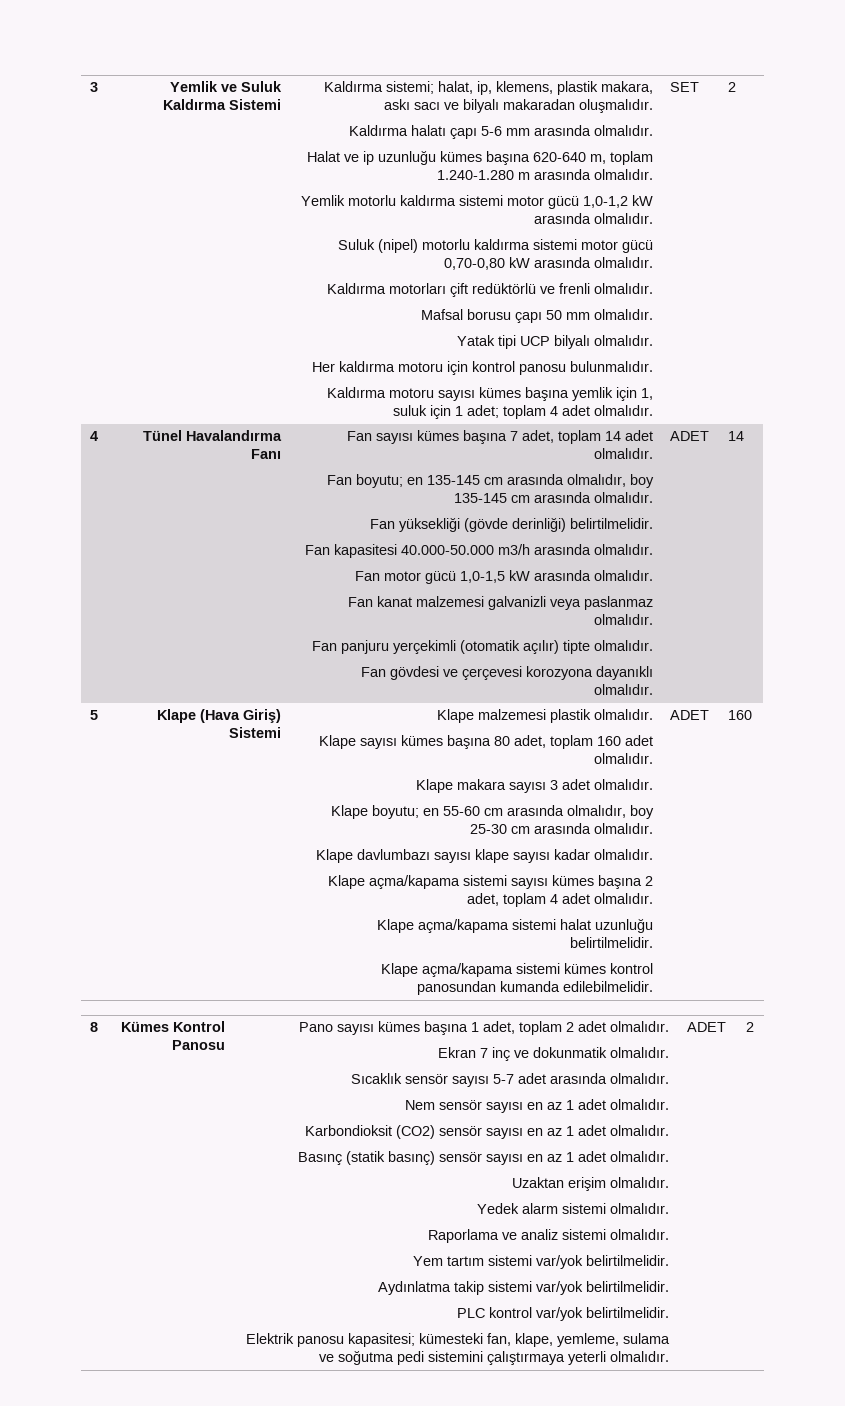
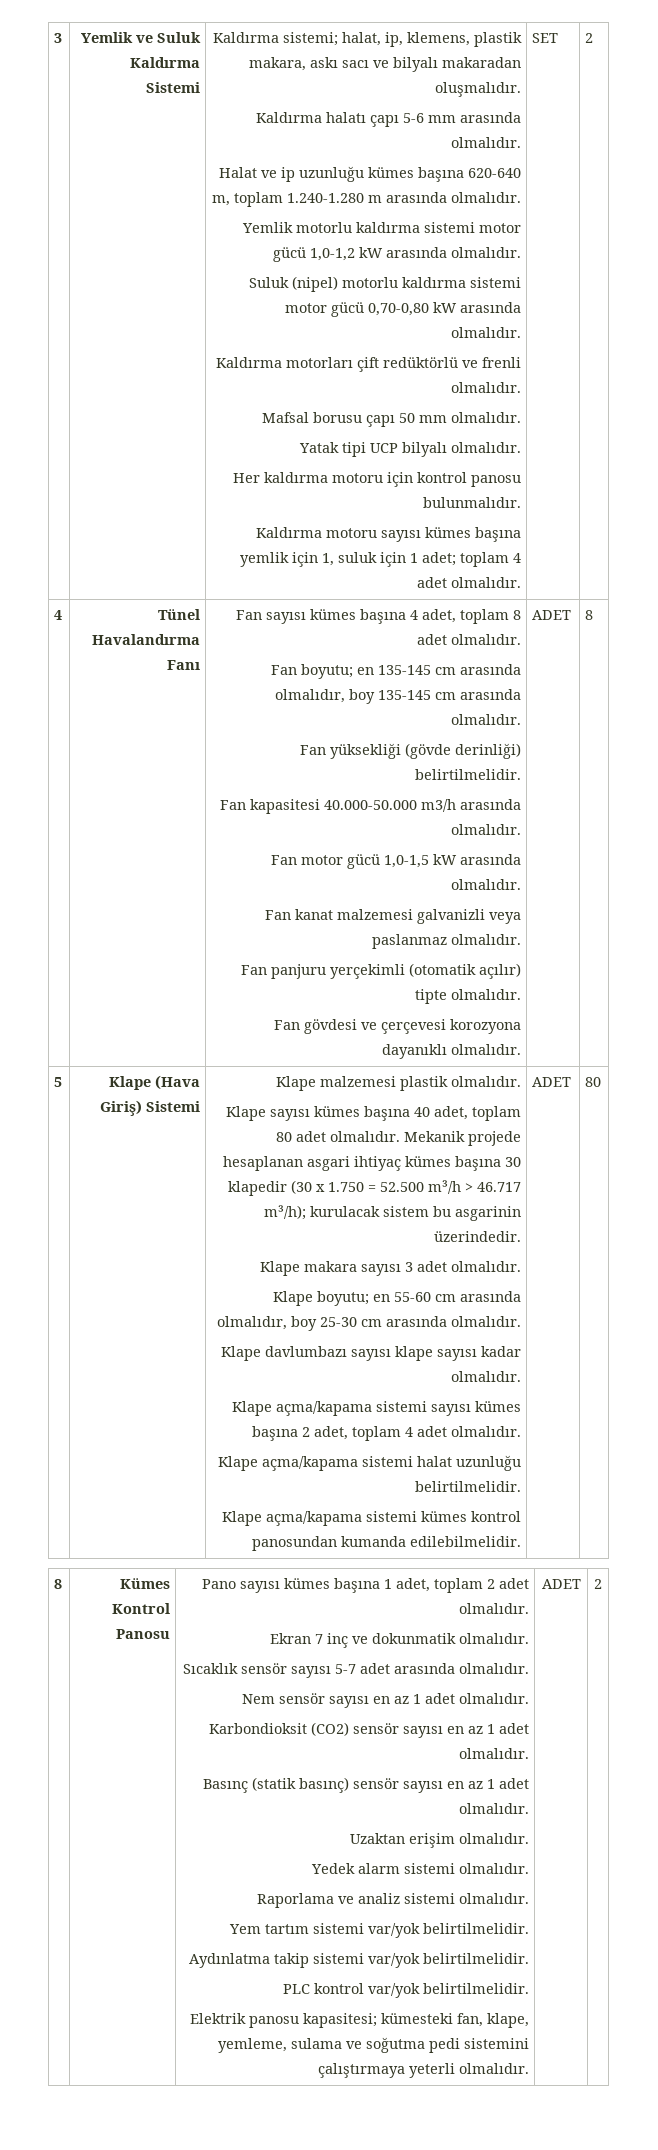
[509,430,621,444] 7 adet, toplam 14 -> [409,609,521,624] 4 adet, toplam 8
[728,431,745,441] 14 -> [585,610,594,620] 8
[493,735,653,749] [593,753,653,764] 80 adet, toplam 160 adet olmalıdır. -> [413,1106,521,1121] [275,1131,521,1146] [222,1156,521,1171] [227,1180,521,1196] [263,1205,521,1221] [433,1231,521,1242] 40 adet, toplam 80 adet olmalıdır. Mekanik projede hesaplanan asgari ihtiyaç kümes başına 30 klapedir (30 x 1.750 = 52.500 m³/h > 46.717 m³/h); kurulacak sistem bu asgarinin üzerindedir.
[728,710,753,720] 160 -> [585,1077,602,1087] 80

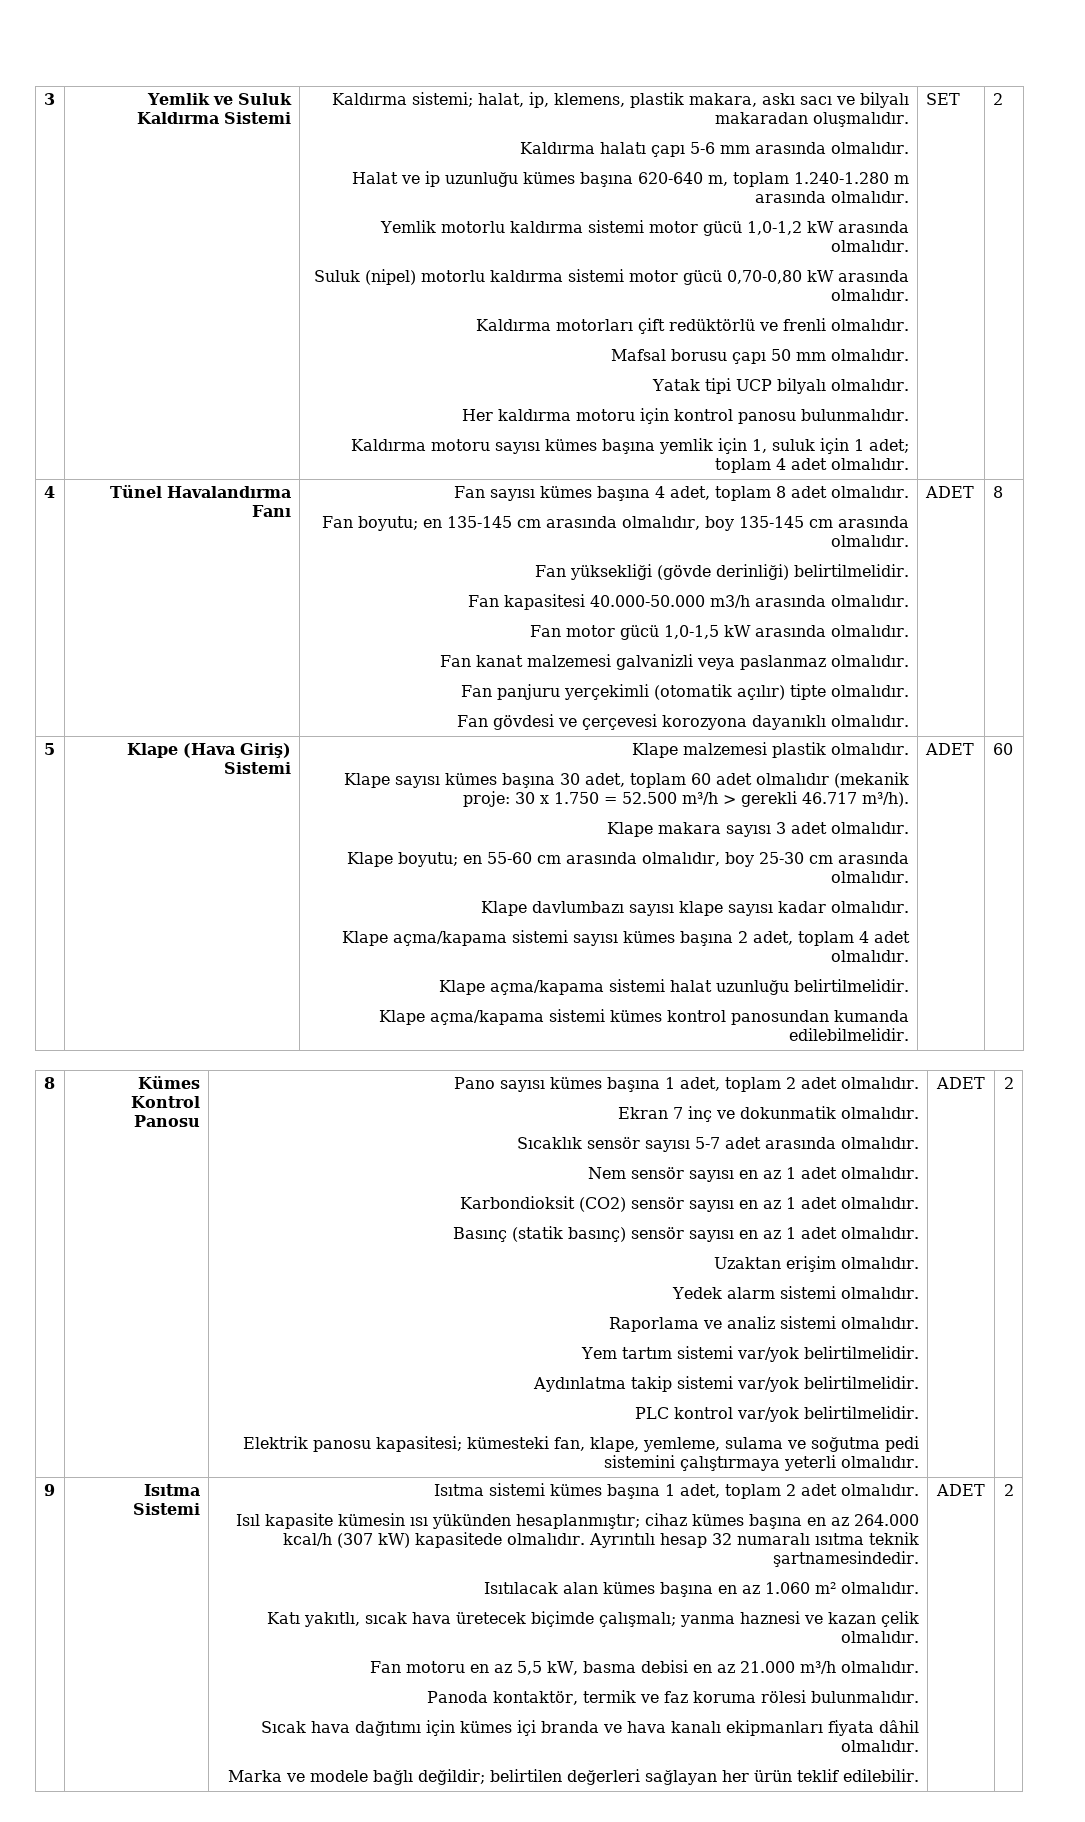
[413,1106,521,1121] [275,1131,521,1146] [222,1156,521,1171] [227,1180,312,1196] 40 adet, toplam 80 adet olmalıdır. Mekanik projede hesaplanan asgari ihtiyaç kümes başına 30 klapedir (30 -> [560,772,910,788] [463,791,536,807] 30 adet, toplam 60 adet olmalıdır (mekanik proje: 30
[476,1182,521,1192] [263,1205,521,1221] [433,1231,521,1242] 46.717 m³/h); kurulacak sistem bu asgarinin üzerindedir. -> [741,791,910,807] gerekli 46.717 m³/h).
[585,1077,602,1087] 80 -> [992,743,1013,755] 60
(602, 1584) none -> [43,1484,55,1496] [144,1484,201,1496] [133,1503,201,1515] [434,1483,920,1499] [236,1513,920,1529] [283,1532,920,1548] [773,1551,920,1567] [484,1582,920,1597] [267,1611,920,1627] [841,1631,920,1643] [370,1660,920,1675] [427,1690,920,1705] [261,1720,920,1736] [841,1740,920,1752] [228,1769,920,1785] [936,1484,985,1496] [1003,1484,1014,1496] // 9 | Isıtma Sistemi | Isıtma sistemi kümes başına 1 adet, toplam 2 adet olmalıdır. // Isıl kapasite kümesin ısı yükünden hesaplanmıştır; cihaz kümes başına en az 264.000 kcal/h (307 kW) kapasitede olmalıdır. Ayrıntılı hesap 32 numaralı ısıtma teknik şartnamesindedir. // Isıtılacak alan kümes başına en az 1.060 m² olmalıdır. // Katı yakıtlı, sıcak hava üretecek biçimde çalışmalı; yanma haznesi ve kazan çelik olmalıdır. // Fan motoru en az 5,5 kW, basma debisi en az 21.000 m³/h olmalıdır. // Panoda kontaktör, termik ve faz koruma rölesi bulunmalıdır. // Sıcak hava dağıtımı için kümes içi branda ve hava kanalı ekipmanları fiyata dâhil olmalıdır. // Marka ve modele bağlı değildir; belirtilen değerleri sağlayan her ürün teklif edilebilir. | ADET | 2

